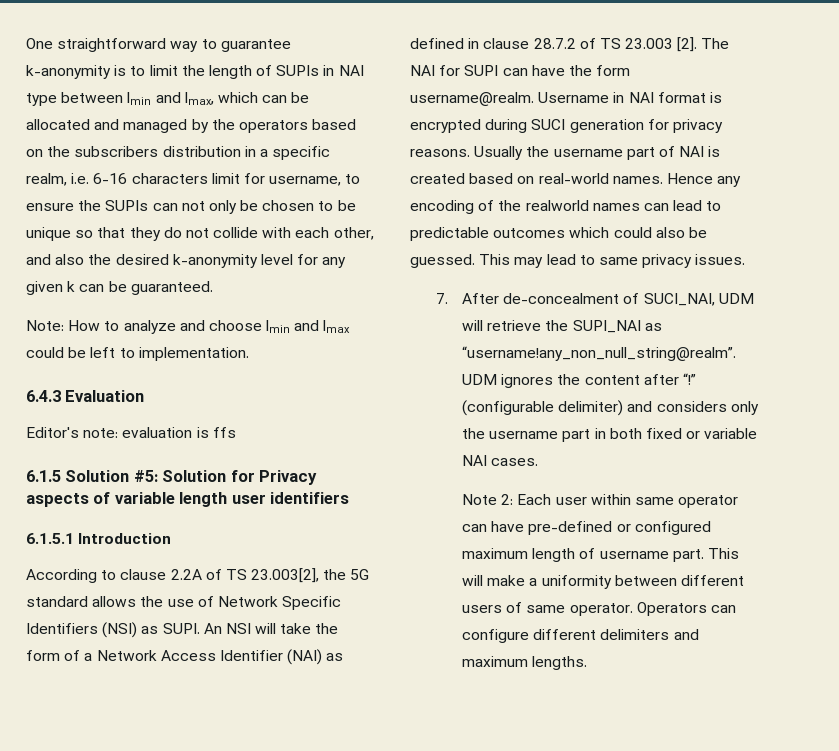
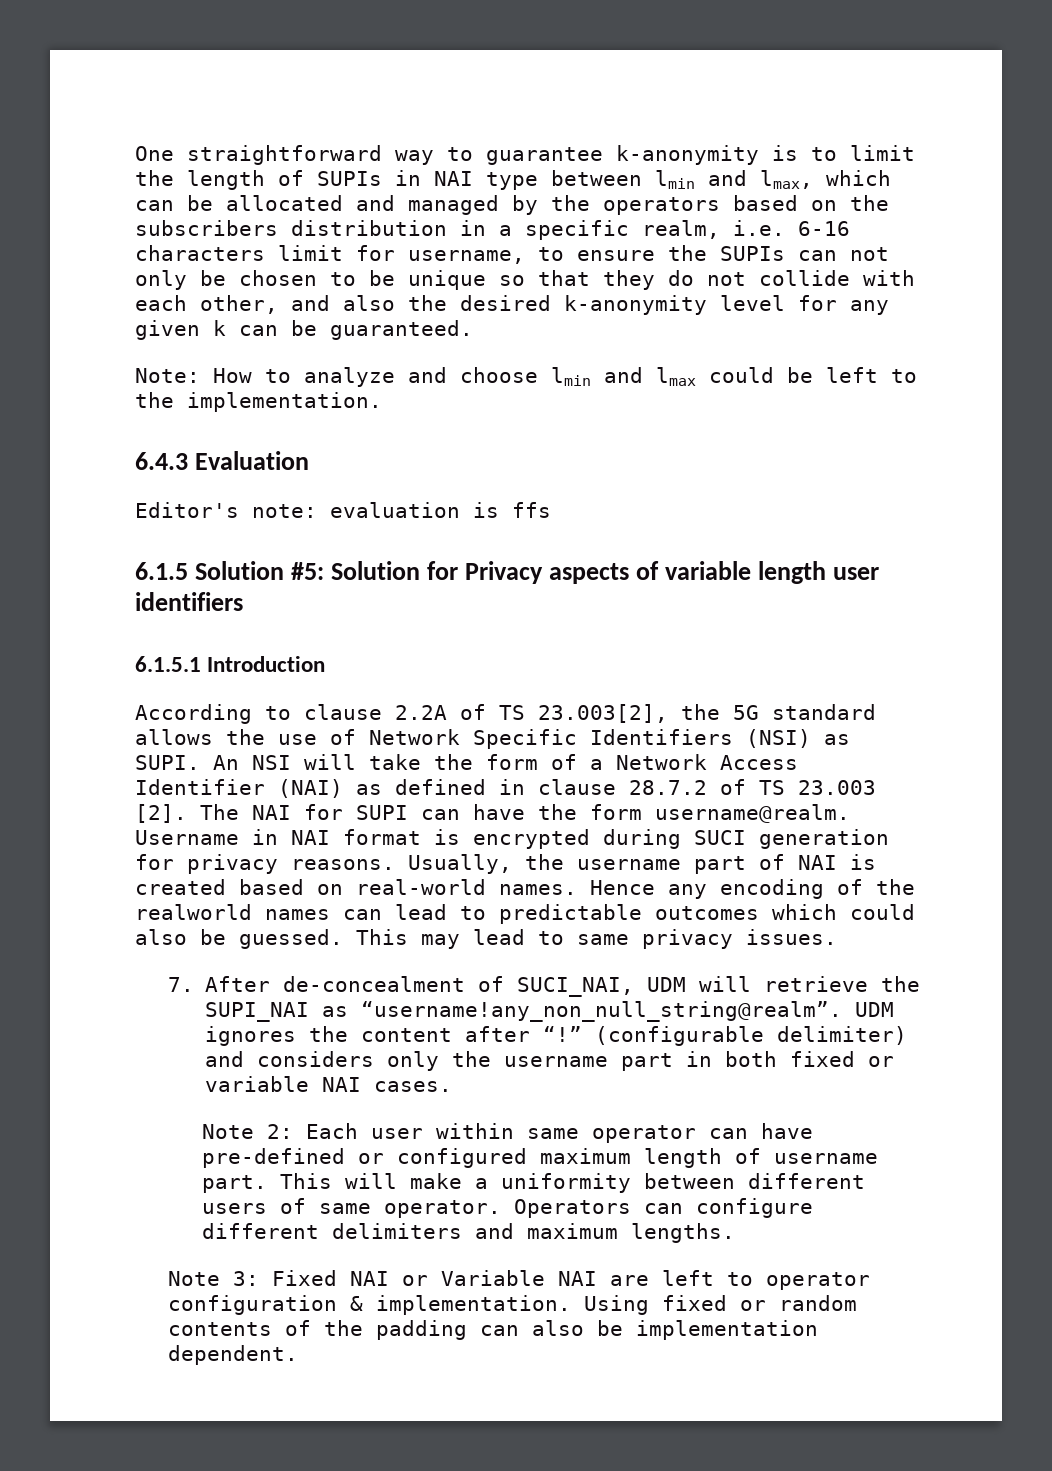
(135, 353) none -> [135,392,174,408] the
[474,146,524,160] Usually -> [408,854,512,874] Usually,
(588, 663) none -> [168,1270,871,1290] [168,1295,858,1315] [168,1320,819,1340] [168,1345,299,1365] // Note 3: Fixed NAI or Variable NAI are left to operator configuration & implementation. Using fixed or random contents of the padding can also be implementation dependent.

